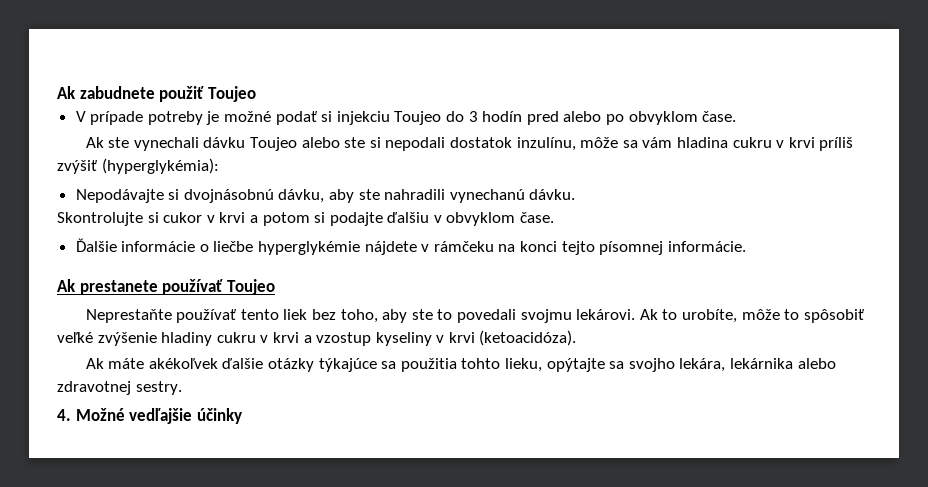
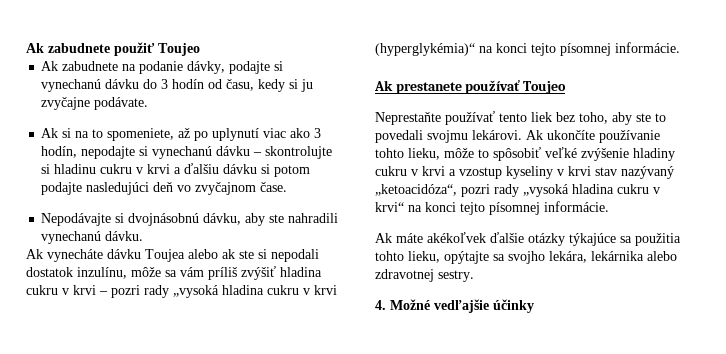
[75,111,737,125] [85,137,854,151] [57,158,219,174] V prípade potreby je možné podať si injekciu Toujeo do 3 hodín pred alebo po obvyklom čase. // Ak ste vynechali dávku Toujeo alebo ste si nepodali dostatok inzulínu, môže sa vám hladina cukru v krvi príliš zvýšiť (hyperglykémia): -> [41,61,284,74] [41,79,314,92] [41,97,149,110] [41,128,322,141] [41,146,333,159] [41,163,311,177] [41,182,288,195] Ak zabudnete na podanie dávky, podajte si vynechanú dávku do 3 hodín od času, kedy si ju zvyčajne podávate. // Ak si na to spomeniete, až po uplynutí viac ako 3 hodín, nepodajte si vynechanú dávku – skontrolujte si hladinu cukru v krvi a ďalšiu dávku si potom podajte nasledujúci deň vo zvyčajnom čase.
[57,212,555,226] [75,238,494,255] Skontrolujte si cukor v krvi a potom si podajte ďalšiu v obvyklom čase. // Ďalšie informácie o liečbe hyperglykémie nájdete v rámčeku -> [26,249,319,262] [26,266,322,280] [26,285,337,298] [375,43,475,56] Ak vynecháte dávku Toujea alebo ak ste si nepodali dostatok inzulínu, môže sa vám príliš zvýšiť hladina cukru v krvi – pozri rady „vysoká hladina cukru v krvi (hyperglykémia)“
[662,309,737,323] to urobíte, -> [547,130,660,143] [375,148,440,160] ukončíte používanie tohto lieku,
[479,330,577,346] (ketoacidóza). -> [595,166,674,179] [375,184,660,197] [375,201,609,215] stav nazývaný „ketoacidóza“, pozri rady „vysoká hladina cukru v krvi“ na konci tejto písomnej informácie.

